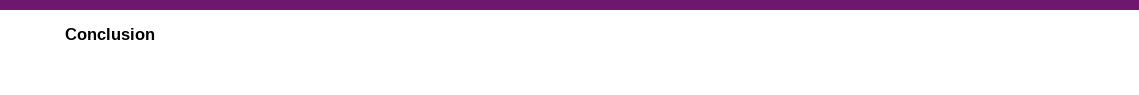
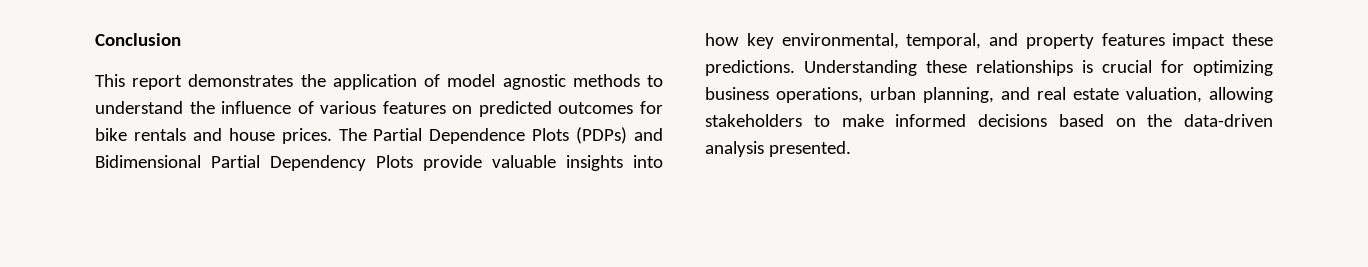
(155, 34) none -> [95,74,663,90] [95,101,663,117] [95,127,664,144] [95,155,663,171] [705,33,1273,49] [705,60,1273,76] [705,87,1273,103] [705,114,1273,127] [705,141,851,157] // This report demonstrates the application of model agnostic methods to understand the influence of various features on predicted outcomes for bike rentals and house prices. The Partial Dependence Plots (PDPs) and Bidimensional Partial Dependency Plots provide valuable insights into how key environmental, temporal, and property features impact these predictions. Understanding these relationships is crucial for optimizing business operations, urban planning, and real estate valuation, allowing stakeholders to make informed decisions based on the data-driven analysis presented.

